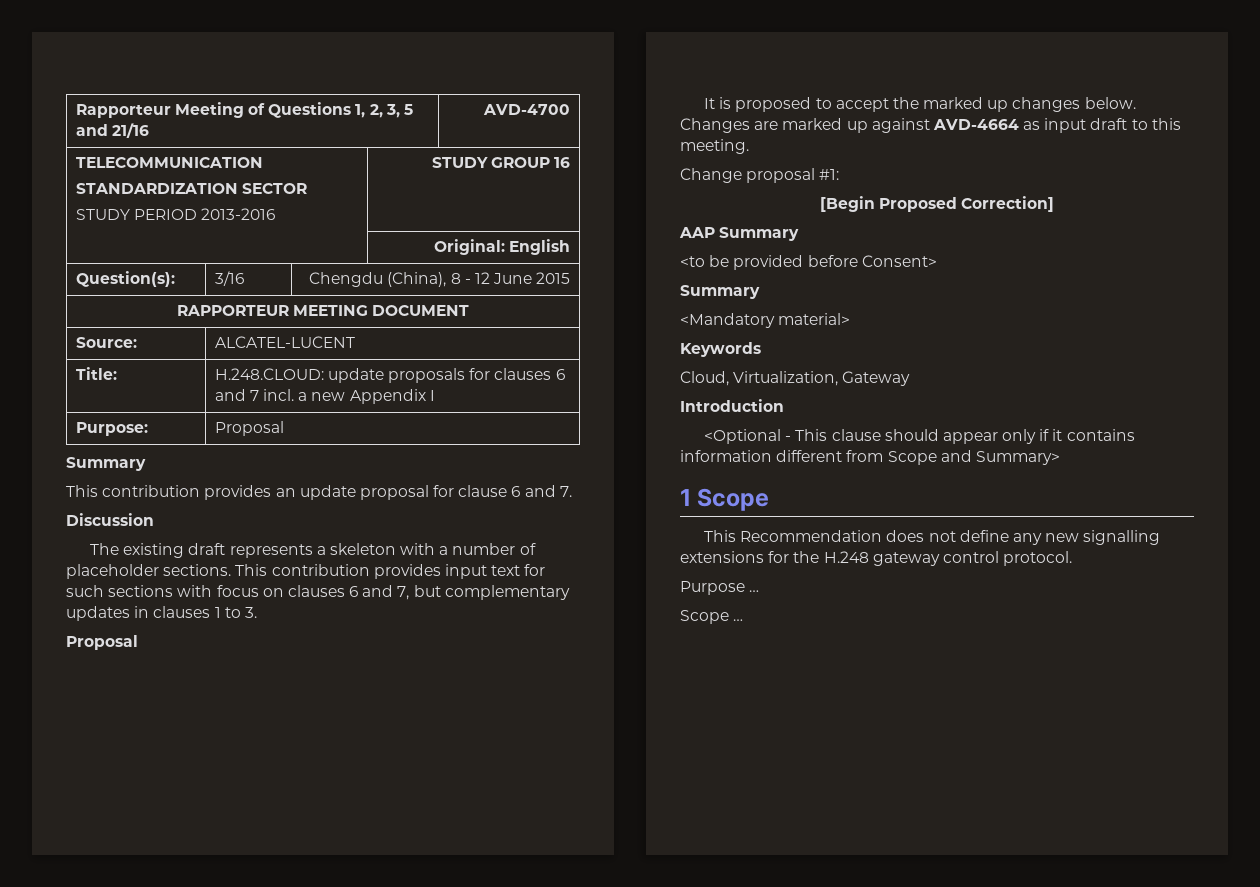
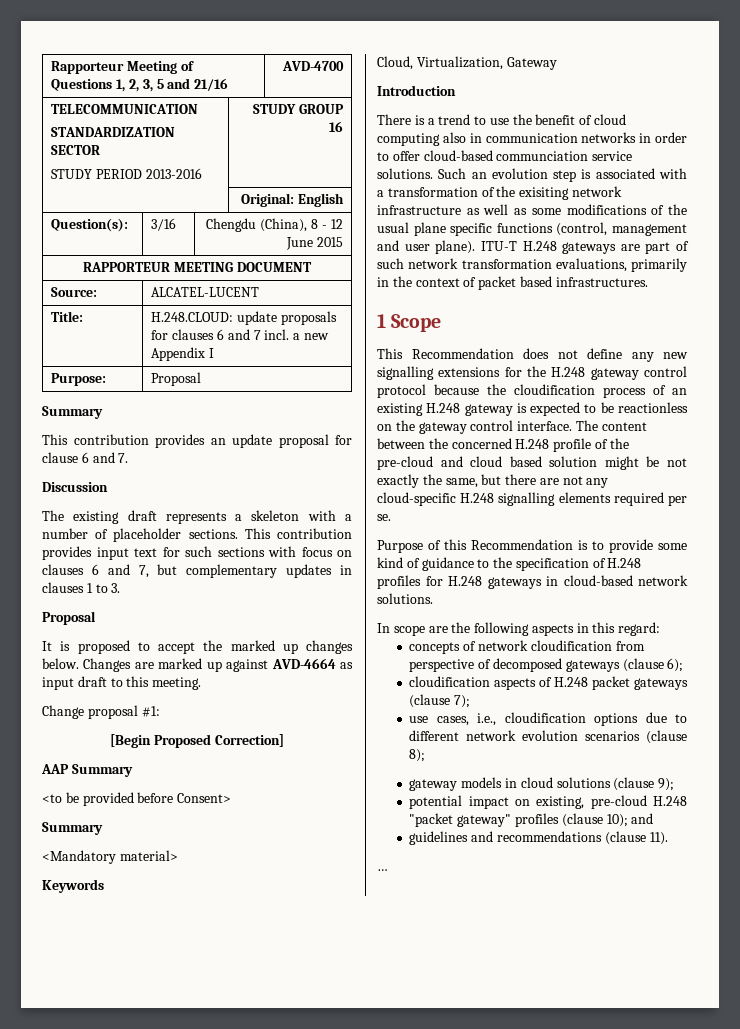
[703,429,1135,444] [680,450,1060,465] <Optional - This clause should appear only if it contains information different from Scope and Summary> -> [377,114,627,125] [377,132,687,146] [377,150,633,161] [377,168,687,182] [377,186,622,200] [377,204,687,215] [377,222,687,236] [377,240,689,254] [377,258,687,272] [377,276,648,290] There is a trend to use the benefit of cloud computing also in communication networks in order to offer cloud-based communciation service solutions. Such an evolution step is associated with a transformation of the exisiting network infrastructure as well as some modifications of the usual plane specific functions (control, management and user plane). ITU-T H.248 gateways are part of such network transformation evaluations, primarily in the context of packet based infrastructures.
[1003,551,1073,566] [680,581,760,595] [680,610,744,624] protocol. // Purpose … // Scope … -> [377,384,687,398] [377,402,688,416] [377,420,647,434] [377,438,629,452] [377,456,687,470] [377,474,609,488] [377,492,687,506] [377,514,391,521] [377,539,687,553] [377,557,642,571] [377,575,688,589] [377,593,433,604] [377,622,661,636] [409,640,645,654] [409,658,684,672] [409,676,688,690] [409,694,471,708] [409,712,687,726] [409,730,687,744] [409,749,426,762] [409,777,675,791] [409,795,687,809] [409,813,654,827] [409,831,668,845] [377,869,388,871] protocol because the cloudification process of an existing H.248 gateway is expected to be reactionless on the gateway control interface. The content between the concerned H.248 profile of the pre-cloud and cloud based solution might be not exactly the same, but there are not any cloud-specific H.248 signalling elements required per se. // Purpose of this Recommendation is to provide some kind of guidance to the specification of H.248 profiles for H.248 gateways in cloud-based network solutions. // In scope are the following aspects in this regard: // concepts of network cloudification from perspective of decomposed gateways (clause 6); // cloudification aspects of H.248 packet gateways (clause 7); // use cases, i.e., cloudification options due to different network evolution scenarios (clause 8); // gateway models in cloud solutions (clause 9); // potential impact on existing, pre-cloud H.248 "packet gateway" profiles (clause 10); and // guidelines and recommendations (clause 11). // …

